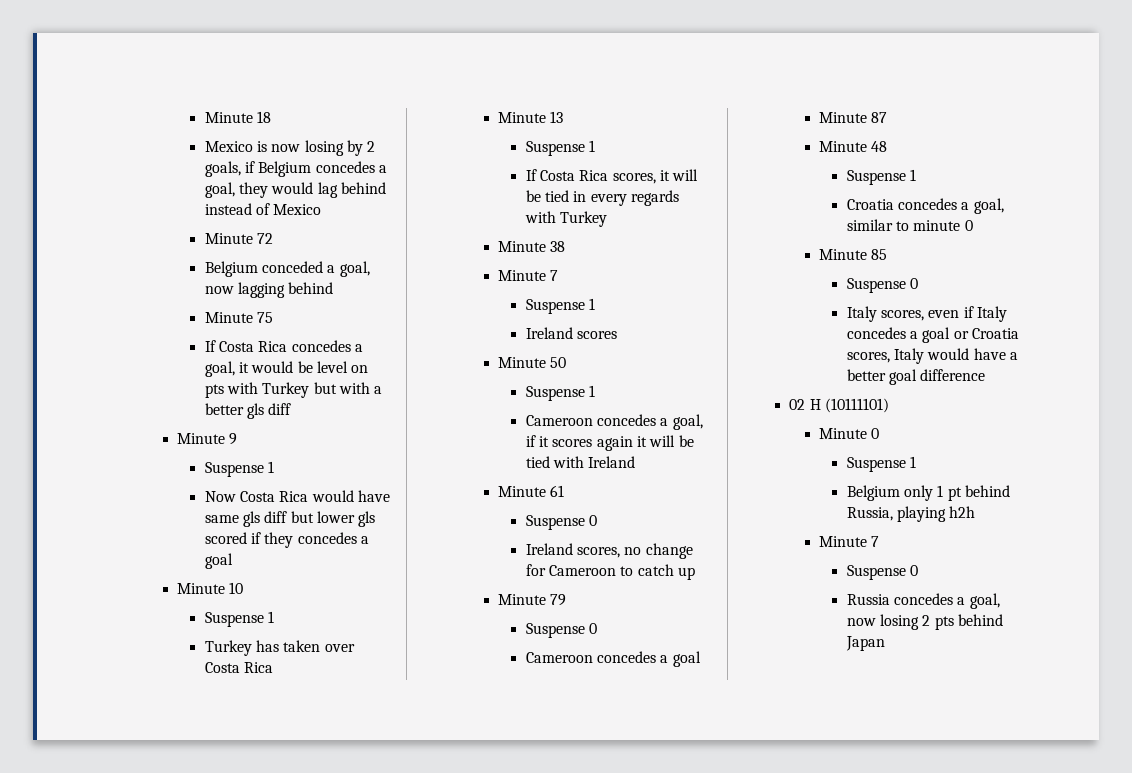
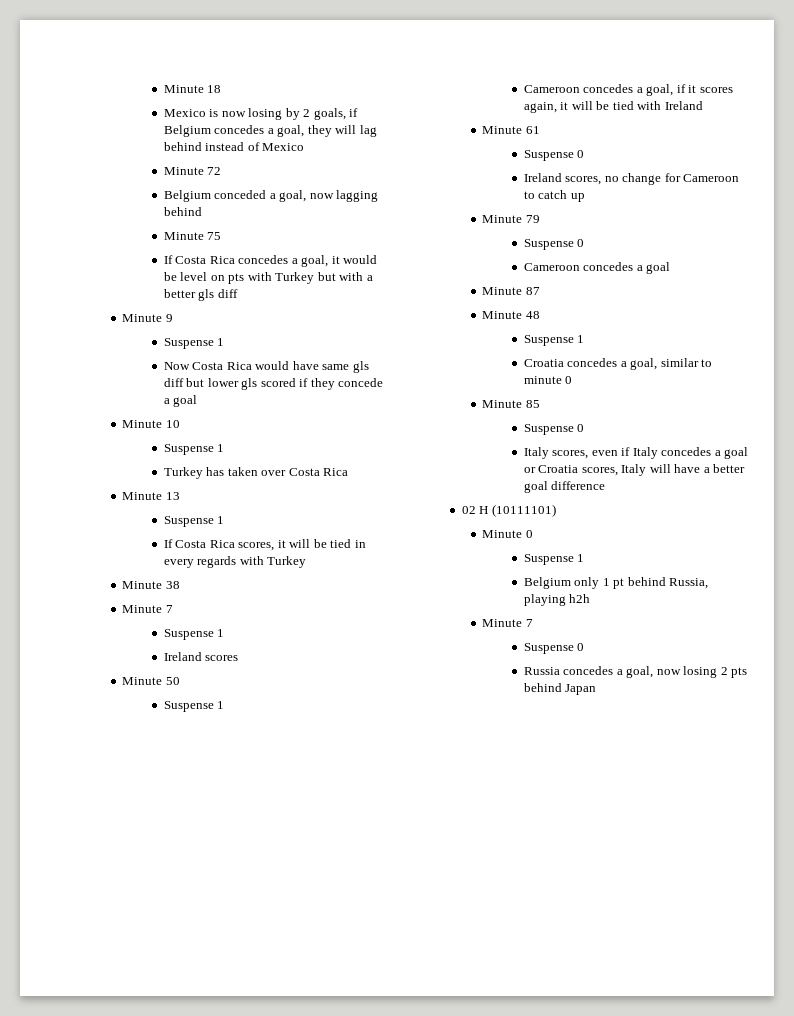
[271,182,314,194] would -> [335,125,357,134] will
[297,532,357,544] concedes -> [338,378,384,387] concede
[596,436,633,451] again -> [523,102,557,113] again,
[927,348,970,360] would -> [649,464,671,473] will

